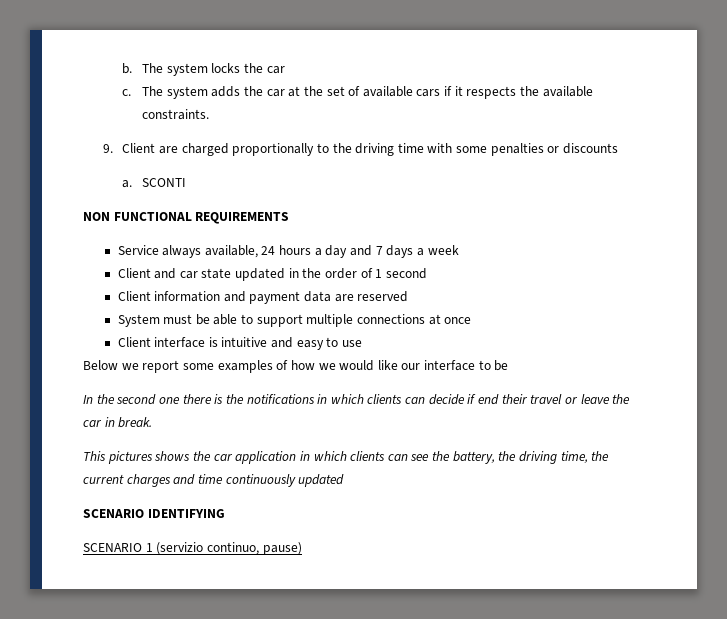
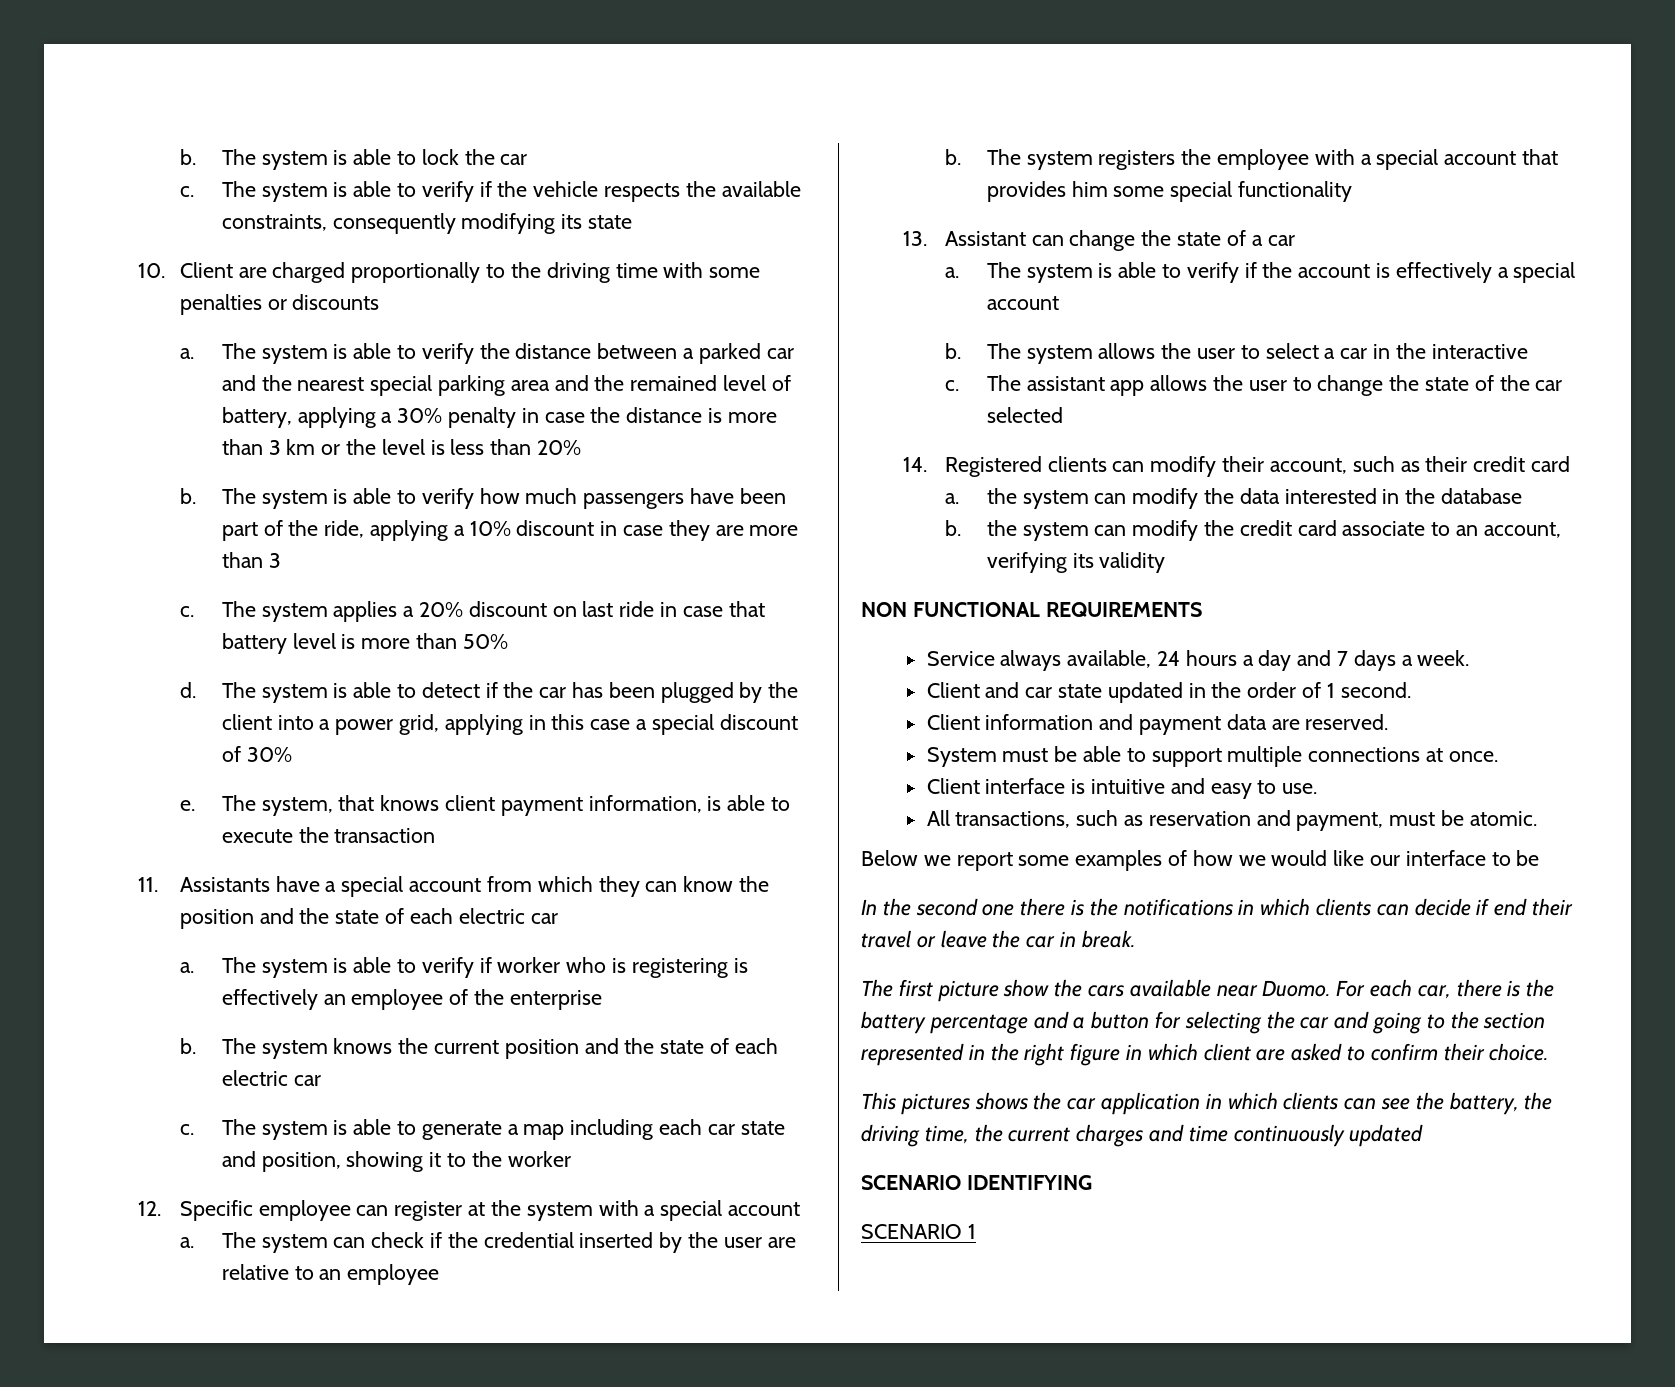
[122,63,241,76] b. The system locks -> [179,149,459,170] b. The system is able to lock
[211,86,593,99] [141,109,209,120] [102,144,113,153] adds the car at the set of available cars if it respects the available constraints. // 9. -> [333,181,801,202] [221,213,633,234] [137,263,165,278] is able to verify if the vehicle respects the available constraints, consequently modifying its state // 10.
[141,178,186,187] SCONTI -> [221,343,794,364] [221,375,791,396] [221,407,777,428] [221,439,582,455] [179,488,786,509] [221,520,799,541] [221,552,281,568] [179,601,765,622] [221,633,508,654] [179,682,799,703] [221,714,798,735] [221,746,292,762] [179,795,791,816] [221,827,436,843] [137,876,769,897] [179,908,558,929] [179,957,748,978] [221,989,602,1010] [179,1038,778,1059] [221,1070,321,1086] [179,1119,785,1140] [221,1151,571,1172] [137,1200,800,1221] [179,1232,796,1253] [221,1264,440,1285] [944,149,1559,170] [986,181,1353,202] [902,230,1295,251] [944,262,1576,283] [986,296,1059,310] [944,343,1528,364] [944,375,1563,396] [986,407,1063,423] [902,456,1570,477] [944,488,1523,509] [944,520,1561,541] [986,552,1166,573] The system is able to verify the distance between a parked car and the nearest special parking area and the remained level of battery, applying a 30% penalty in case the distance is more than 3 km or the level is less than 20% // b. The system is able to verify how much passengers have been part of the ride, applying a 10% discount in case they are more than 3 // c. The system applies a 20% discount on last ride in case that battery level is more than 50% // d. The system is able to detect if the car has been plugged by the client into a power grid, applying in this case a special discount of 30% // e. The system, that knows client payment information, is able to execute the transaction // 11. Assistants have a special account from which they can know the position and the state of each electric car // a. The system is able to verify if worker who is registering is effectively an employee of the enterprise // b. The system knows the current position and the state of each electric car // c. The system is able to generate a map including each car state and position, showing it to the worker // 12. Specific employee can register at the system with a special account // a. The system can check if the credential inserted by the user are relative to an employee // b. The system registers the employee with a special account that provides him some special functionality // 13. Assistant can change the state of a car // a. The system is able to verify if the account is effectively a special account // b. The system allows the user to select a car in the interactive // c. The assistant app allows the user to change the state of the car selected // 14. Registered clients can modify their account, such as their credit card // a. the system can modify the data interested in the database // b. the system can modify the credit card associate to an account, verifying its validity
[427,245,459,255] week -> [1417,650,1470,666] week.
[385,268,427,279] second -> [1340,682,1411,698] second.
[357,291,409,302] reserved -> [1305,714,1389,730] reserved.
[444,317,472,324] once -> [1448,751,1498,762] once.
[342,340,363,347] use -> [1282,783,1318,794] [926,810,1537,831] use. // All transactions, such as reservation and payment, must be atomic.
(153, 422) none -> [861,979,1555,1002] [861,1011,1546,1034] [861,1043,1549,1066] // The first picture show the cars available near Duomo. For each car, there is the battery percentage and a button for selecting the car and going to the section represented in the right figure in which client are asked to confirm their choice.
[156,542,302,555] (servizio continuo, pause) -> (976, 1231) none

